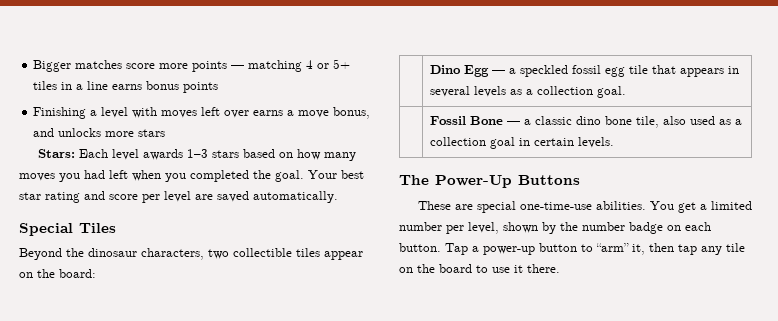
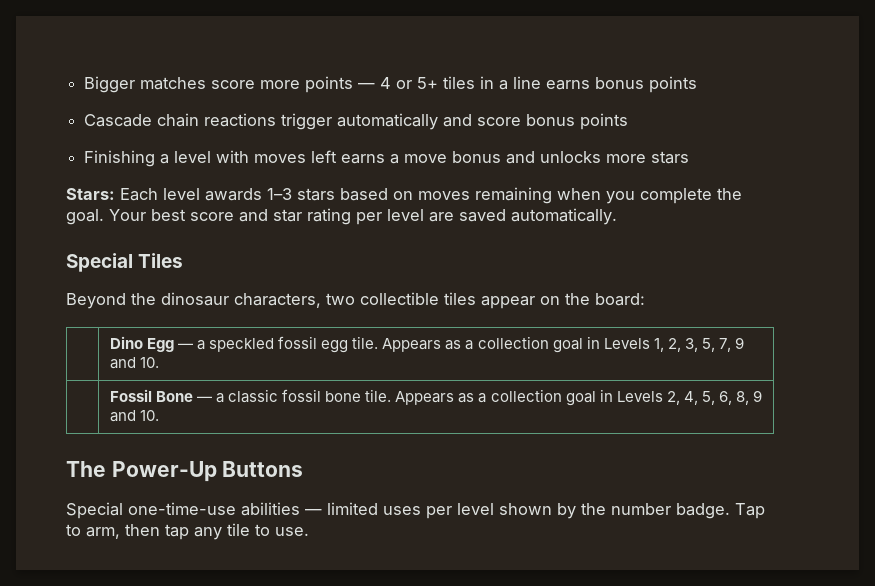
[248,60,303,72] matching -> (376, 86) none
(219, 87) none -> [84,113,629,130] // Cascade chain reactions trigger automatically and score bonus points
[224,110,250,118] over -> (338, 156) none
[333,107,371,119] bonus, -> [452,151,502,163] bonus
[296,149,356,161] [19,170,128,182] how many moves you had left -> [418,187,552,204] moves remaining
[190,170,249,182] completed -> [640,188,712,204] complete
[19,191,138,203] star rating and score -> [190,208,351,225] score and star rating
[629,65,740,77] [430,86,627,98] tile that appears in several levels as a collection goal. -> [352,336,744,353] [109,357,160,369] tile. Appears as a collection goal in Levels 1, 2, 3, 5, 7, 9 and 10.
[576,116,743,128] [430,137,615,149] [399,175,580,188] [417,201,752,213] [399,222,711,234] [399,243,745,255] [399,264,560,273] dino bone tile, also used as a collection goal in certain levels. // The Power-Up Buttons // These are special one-time-use abilities. You get a limited number per level, shown by the number badge on each button. Tap a power-up button to “arm” it, then tap any tile on the board to use it there. -> [282,389,762,406] [109,410,160,422] [66,461,304,482] [66,502,765,519] [66,523,309,540] fossil bone tile. Appears as a collection goal in Levels 2, 4, 5, 6, 8, 9 and 10. // The Power-Up Buttons // Special one-time-use abilities — limited uses per level shown by the number badge. Tap to arm, then tap any tile to use.

